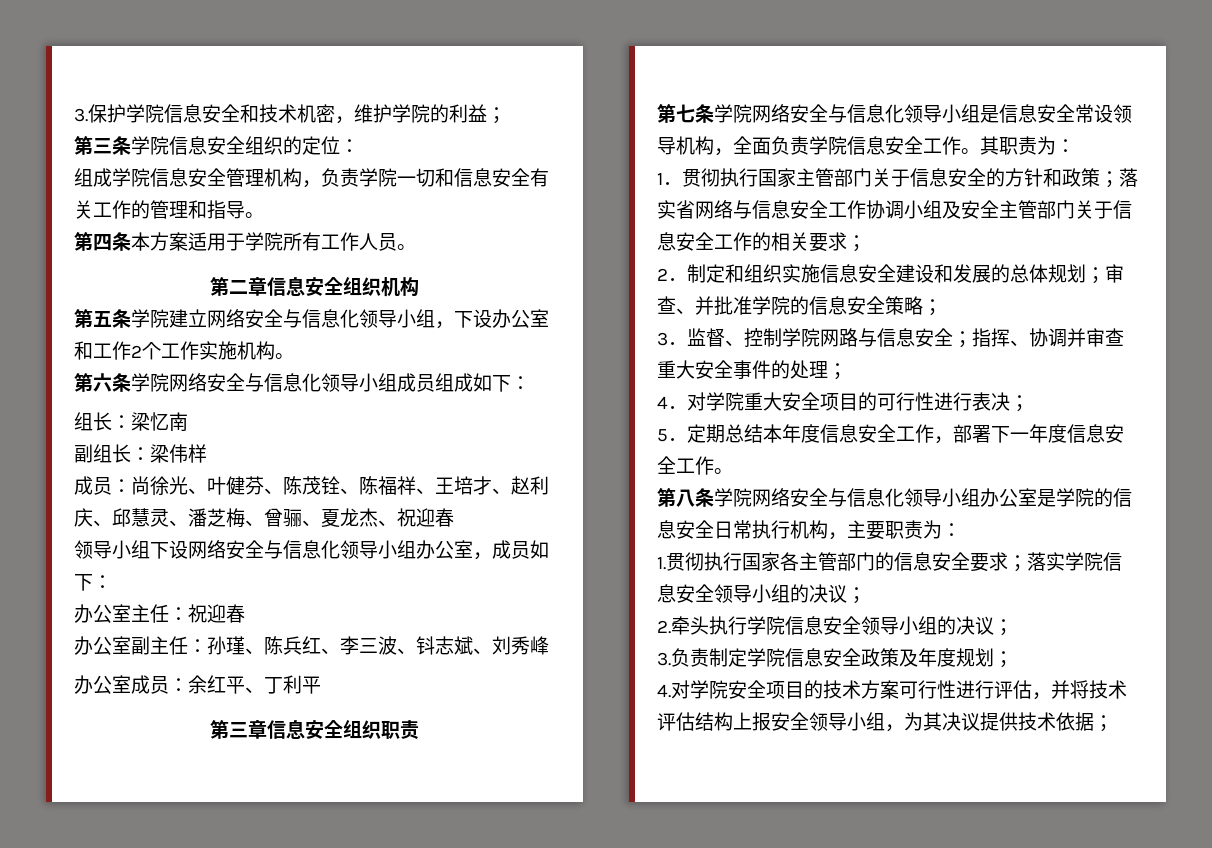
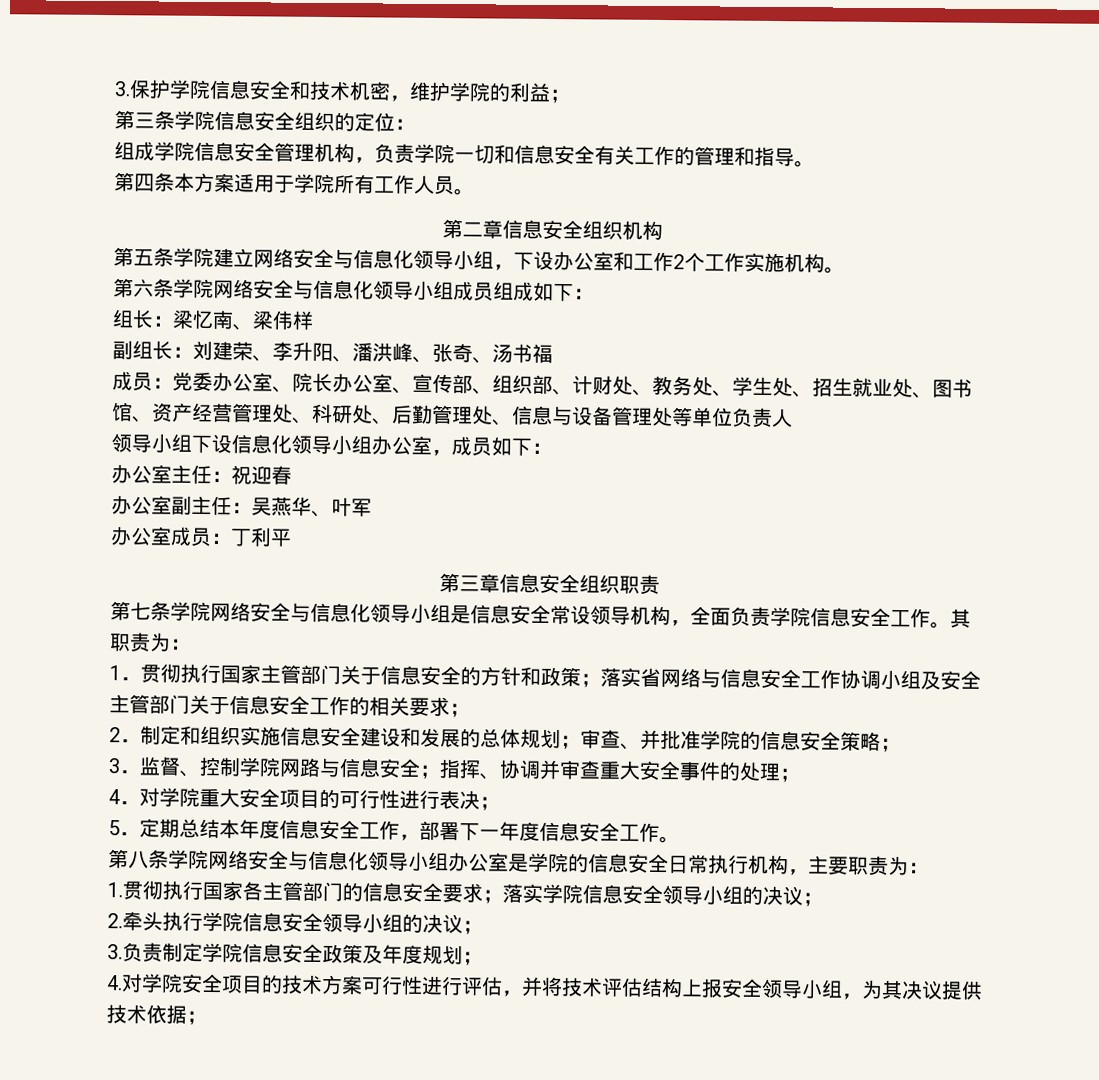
(188, 421) none -> [232,310,314,331] 、梁伟样
[150,444,207,463] [74,476,549,496] [74,508,454,528] 梁伟样 // 成员：尚徐光、叶健芬、陈茂铨、陈福祥、王培才、赵利庆、邱慧灵、潘芝梅、曾骊、夏龙杰、祝迎春 -> [192,340,553,364] [112,371,973,399] [112,402,793,428] 刘建荣、李升阳、潘洪峰、张奇、汤书福 // 成员：党委办公室、院长办公室、宣传部、组织部、计财处、教务处、学生处、招生就业处、图书馆、资产经营管理处、科研处、后勤管理处、信息与设备管理处等单位负责人
[188,540,283,559] 网络安全与 -> (232, 443) none
[207,636,549,655] 孙瑾、陈兵红、李三波、钭志斌、刘秀峰 -> [251,496,372,518] 吴燕华、叶军
[188,675,264,694] 余红平、 -> (232, 538) none

